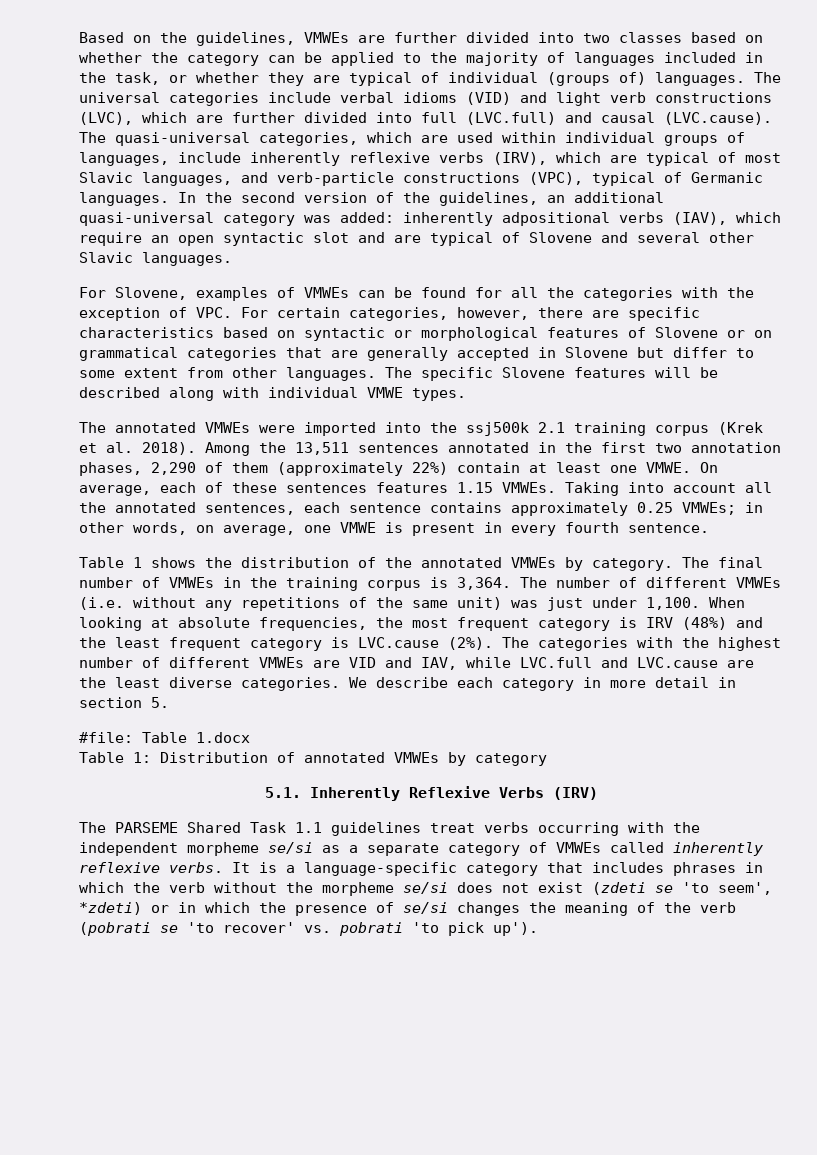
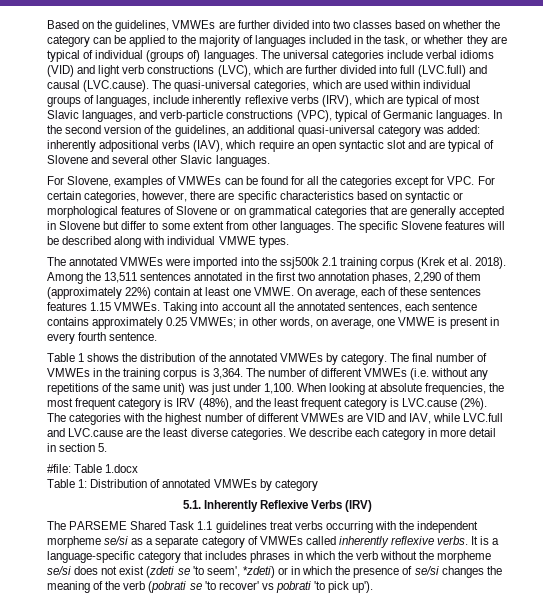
[682,287,754,298] [79,307,187,321] with the exception of -> [395,176,445,188] except for
[682,617,727,630] (48%) -> [198,398,232,410] (48%),
[304,925,331,933] vs. -> [261,583,274,590] vs

